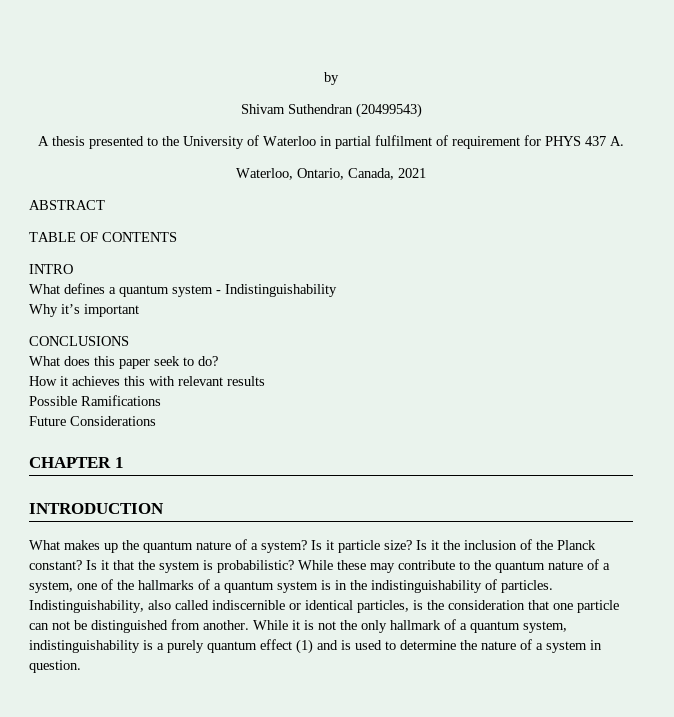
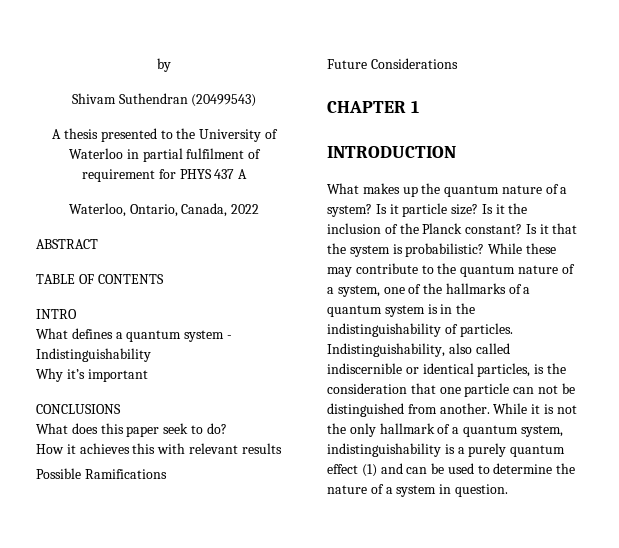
[610,136,624,146] A. -> [238,169,248,179] A
[398,168,426,178] 2021 -> [231,204,260,214] 2022
[341,640,351,650] is -> [406,463,445,474] can be

